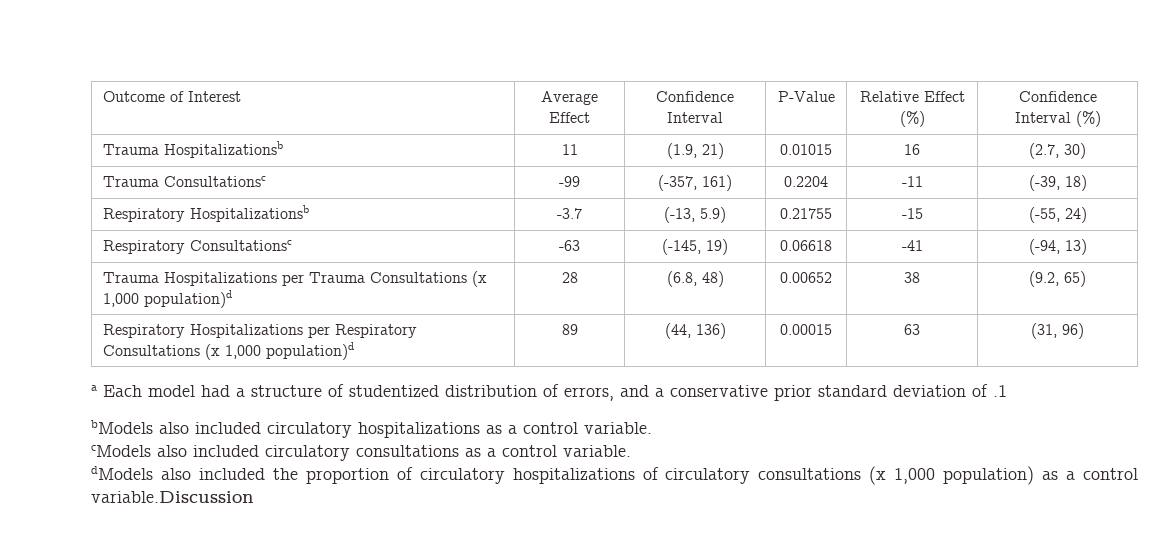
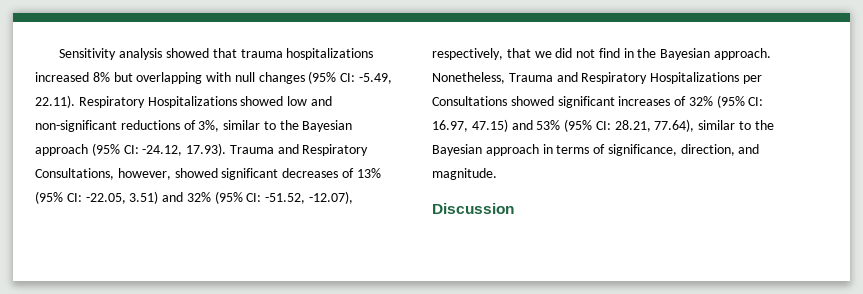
[102,91,241,102] [541,91,598,105] [549,112,590,123] [656,91,735,102] [667,112,724,123] [777,91,835,102] [859,91,965,102] [899,111,925,127] [1018,91,1097,102] [1014,111,1101,127] [102,141,283,158] [561,144,578,155] [666,143,724,159] [780,144,833,155] [904,144,921,155] [1029,143,1086,159] [102,176,266,187] [559,176,580,187] [658,175,733,191] [784,176,829,187] [901,176,923,187] [1028,175,1087,191] [102,205,309,222] [557,208,582,219] [664,207,727,223] [780,208,833,219] [901,208,923,219] [1028,207,1087,223] [102,240,292,254] [559,240,580,251] [662,239,729,255] [780,240,833,251] [901,240,923,251] [1028,239,1087,255] [102,271,487,287] [102,290,232,308] [561,272,578,283] [666,271,724,287] [780,272,833,283] [904,272,921,283] [1029,271,1086,287] [102,324,417,338] [102,342,354,360] [561,324,578,335] [664,323,726,339] [780,324,833,335] [904,324,921,335] [1031,323,1084,339] [91,384,1007,401] [91,420,652,438] [91,445,631,461] [91,466,1138,485] [91,491,254,503] Outcome of Interest | Average Effect | Confidence Interval | P-Value | Relative Effect (%) | Confidence Interval (%) // Trauma Hospitalizationsb | 11 | (1.9, 21) | 0.01015 | 16 | (2.7, 30) // Trauma Consultationsc | -99 | (-357, 161) | 0.2204 | -11 | (-39, 18) // Respiratory Hospitalizationsb | -3.7 | (-13, 5.9) | 0.21755 | -15 | (-55, 24) // Respiratory Consultationsc | -63 | (-145, 19) | 0.06618 | -41 | (-94, 13) // Trauma Hospitalizations per Trauma Consultations (x 1,000 population)d | 28 | (6.8, 48) | 0.00652 | 38 | (9.2, 65) // Respiratory Hospitalizations per Respiratory Consultations (x 1,000 population)d | 89 | (44, 136) | 0.00015 | 63 | (31, 96) // a Each model had a structure of studentized distribution of errors, and a conservative prior standard deviation of .1 // bModels also included circulatory hospitalizations as a control variable. // cModels also included circulatory consultations as a control variable. // dModels also included the proportion of circulatory hospitalizations of circulatory consultations (x 1,000 population) as a control variable.Discussion -> [59,48,374,60] [35,71,393,84] [35,95,332,108] [35,120,353,132] [35,143,369,156] [35,168,381,180] [35,191,354,204] [432,48,772,60] [432,72,762,84] [432,95,764,108] [432,119,774,132] [432,144,760,156] [432,168,497,180] [432,203,514,214] Sensitivity analysis showed that trauma hospitalizations increased 8% but overlapping with null changes (95% CI: -5.49, 22.11). Respiratory Hospitalizations showed low and non-significant reductions of 3%, similar to the Bayesian approach (95% CI: -24.12, 17.93). Trauma and Respiratory Consultations, however, showed significant decreases of 13% (95% CI: -22.05, 3.51) and 32% (95% CI: -51.52, -12.07), respectively, that we did not find in the Bayesian approach. Nonetheless, Trauma and Respiratory Hospitalizations per Consultations showed significant increases of 32% (95% CI: 16.97, 47.15) and 53% (95% CI: 28.21, 77.64), similar to the Bayesian approach in terms of significance, direction, and magnitude. // Discussion

